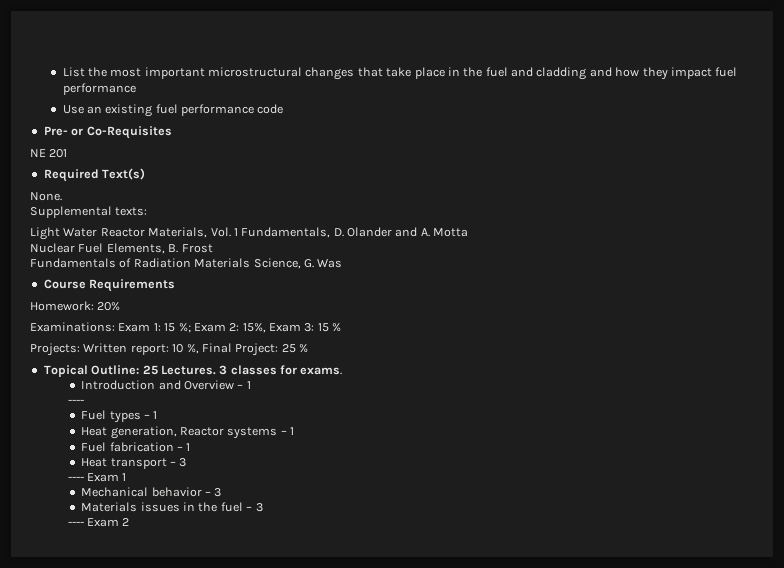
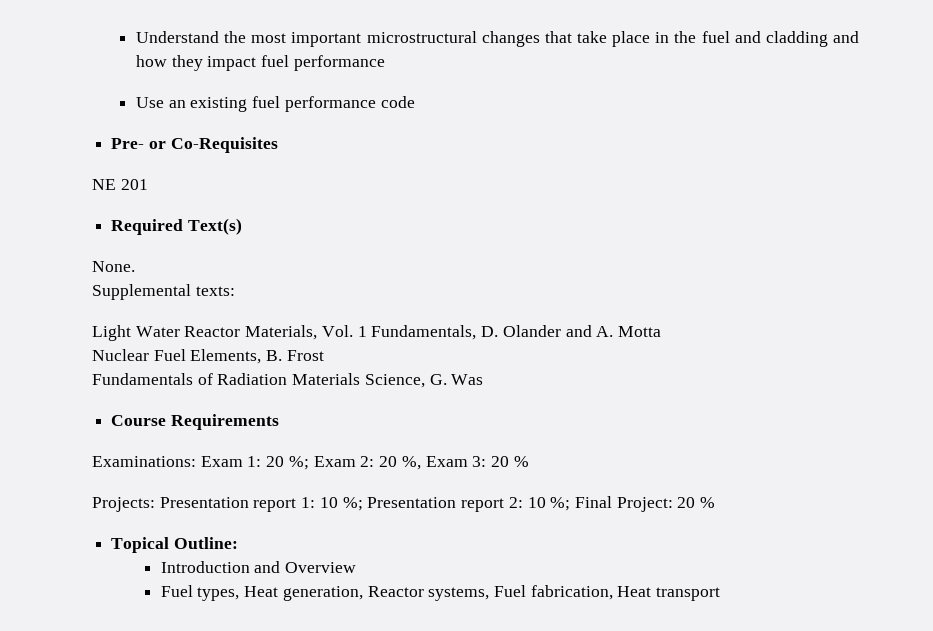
[62,67,85,77] List -> [135,31,219,43] Understand
[30,301,121,311] // Homework: 20% -> (279, 422) none
[164,323,176,332] 15 -> [266,456,285,467] 20
[242,323,266,333] 15%, -> [379,456,421,470] 20 %,
[317,323,329,332] 15 -> [490,456,509,467] 20
[83,343,199,355] Written report: 10 %, -> [159,497,571,512] Presentation report 1: 10 %; Presentation report 2: 10 %;
[281,344,296,353] 25 -> [677,497,696,508] 20
[142,365,343,375] [81,380,251,390] [67,399,84,404] [81,410,158,423] [81,426,295,439] [81,442,191,452] [81,458,187,469] [67,473,127,482] [81,487,222,497] [81,502,263,512] [67,518,130,527] 25 Lectures. 3 classes for exams. // Introduction and Overview – 1 // ---- // Fuel types – 1 // Heat generation, Reactor systems – 1 // Fuel fabrication – 1 // Heat transport – 3 // ---- Exam 1 // Mechanical behavior – 3 // Materials issues in the fuel – 3 // ---- Exam 2 -> [160,561,357,573] [160,585,721,601] // Introduction and Overview // Fuel types, Heat generation, Reactor systems, Fuel fabrication, Heat transport

